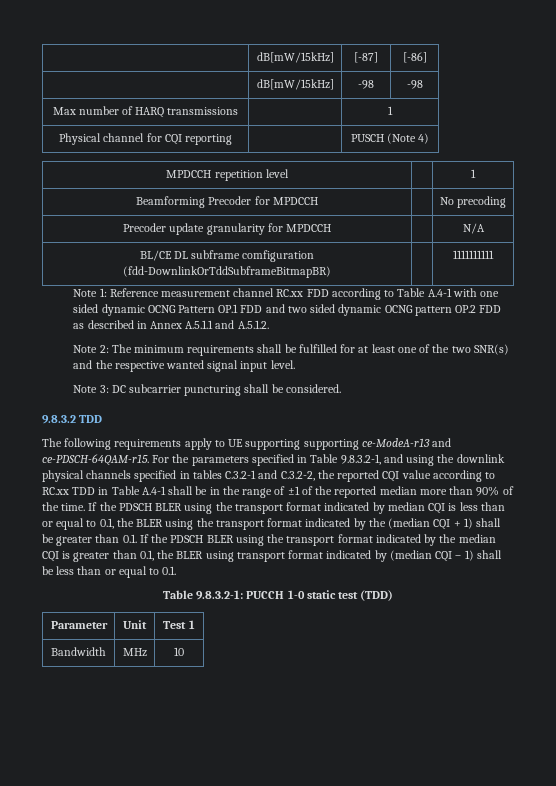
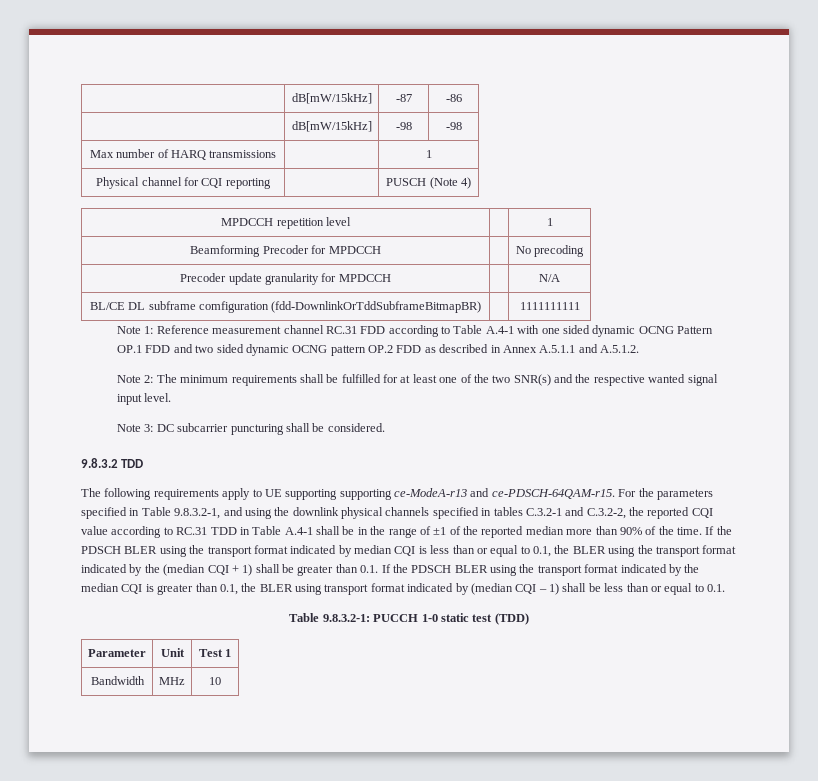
[256,52,334,63] [354,52,378,63] [402,52,427,63] | dB[mW/15kHz] | [-87] | [-86] -> [291,93,372,104] [395,94,412,102] [445,94,462,102] | dB[mW/15kHz] | -87 | -86
[276,289,304,297] RC.xx -> [325,326,357,334] RC.31
[42,487,69,495] RC.xx -> [176,527,208,535] RC.31

